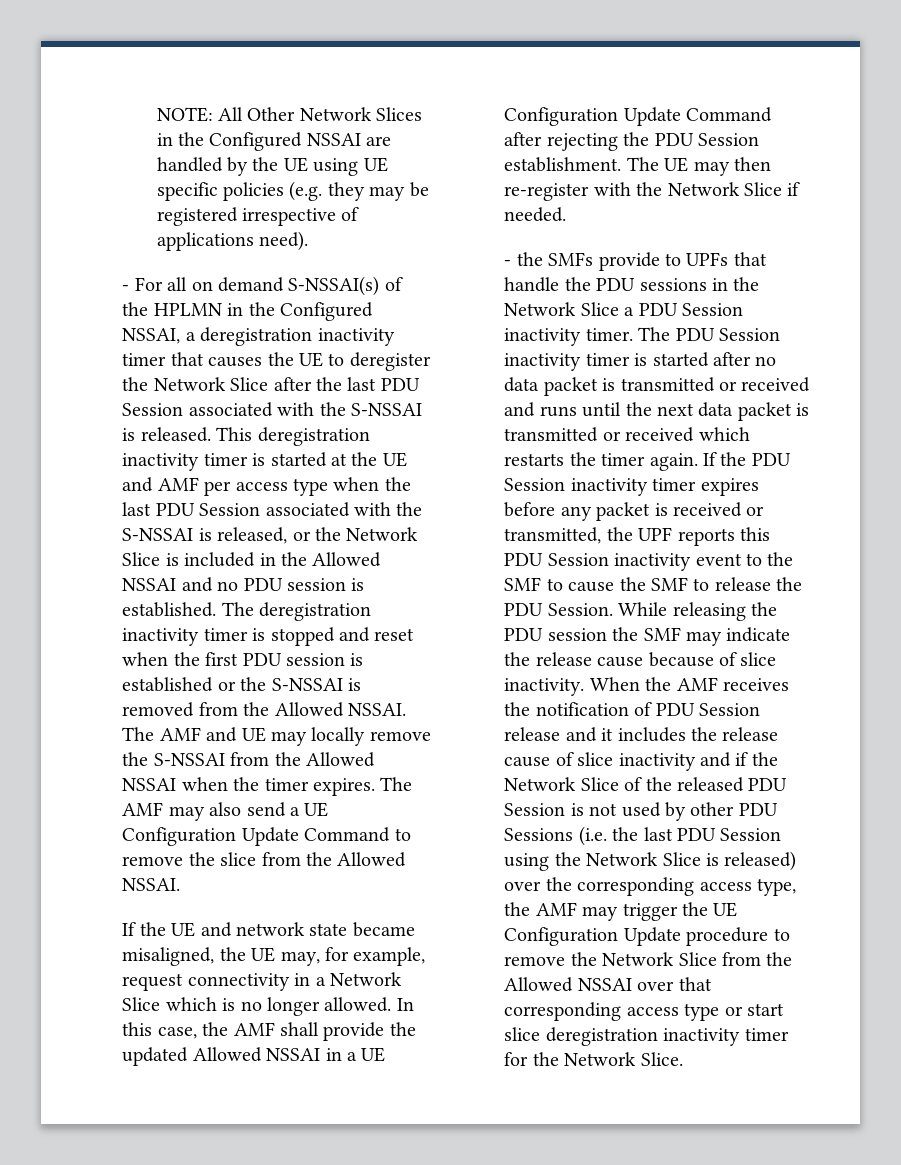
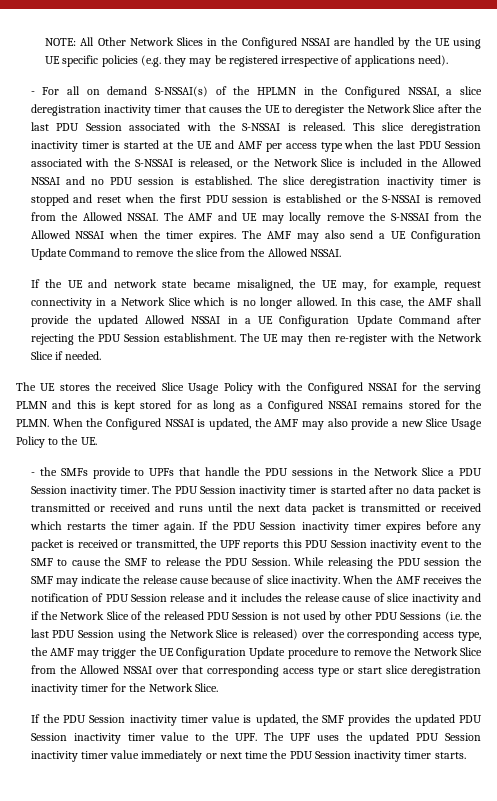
(196, 336) none -> [459,86,482,95] slice
(253, 434) none -> [382,122,405,131] slice
(254, 609) none -> [283,176,306,185] slice
(567, 214) none -> [16,382,481,394] [16,400,482,412] [16,418,483,430] [16,436,97,448] // The UE stores the received Slice Usage Policy with the Configured NSSAI for the serving PLMN and this is kept stored for as long as a Configured NSSAI remains stored for the PLMN. When the Configured NSSAI is updated, the AMF may also provide a new Slice Usage Policy to the UE.
(683, 1059) none -> [30,714,482,726] [30,732,482,744] [30,750,466,762] // If the PDU Session inactivity timer value is updated, the SMF provides the updated PDU Session inactivity timer value to the UPF. The UPF uses the updated PDU Session inactivity timer value immediately or next time the PDU Session inactivity timer starts.

